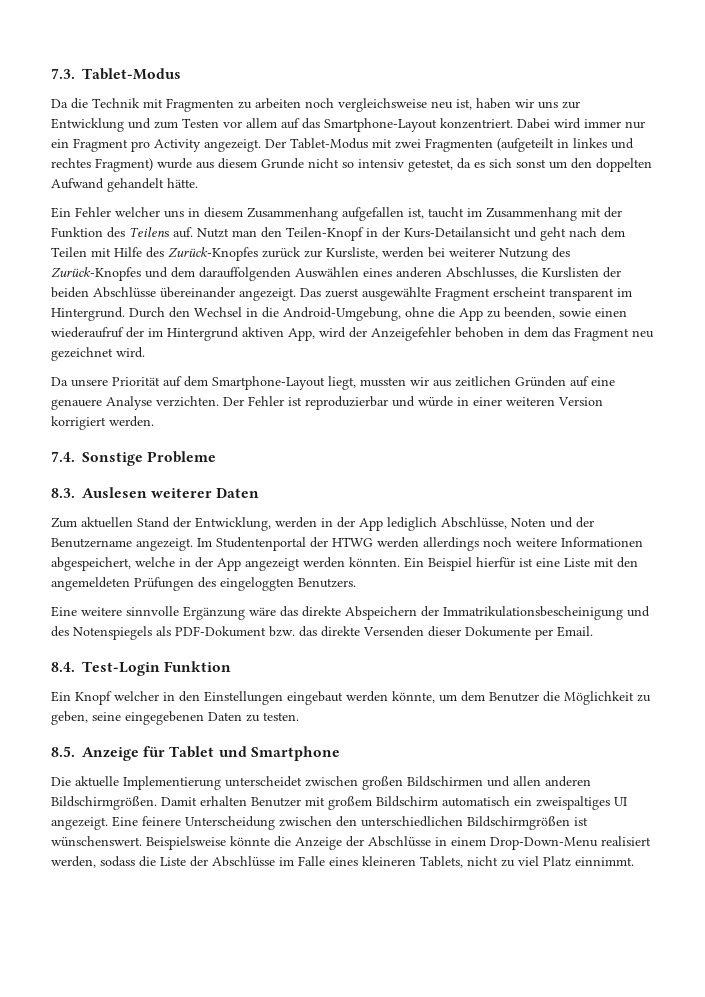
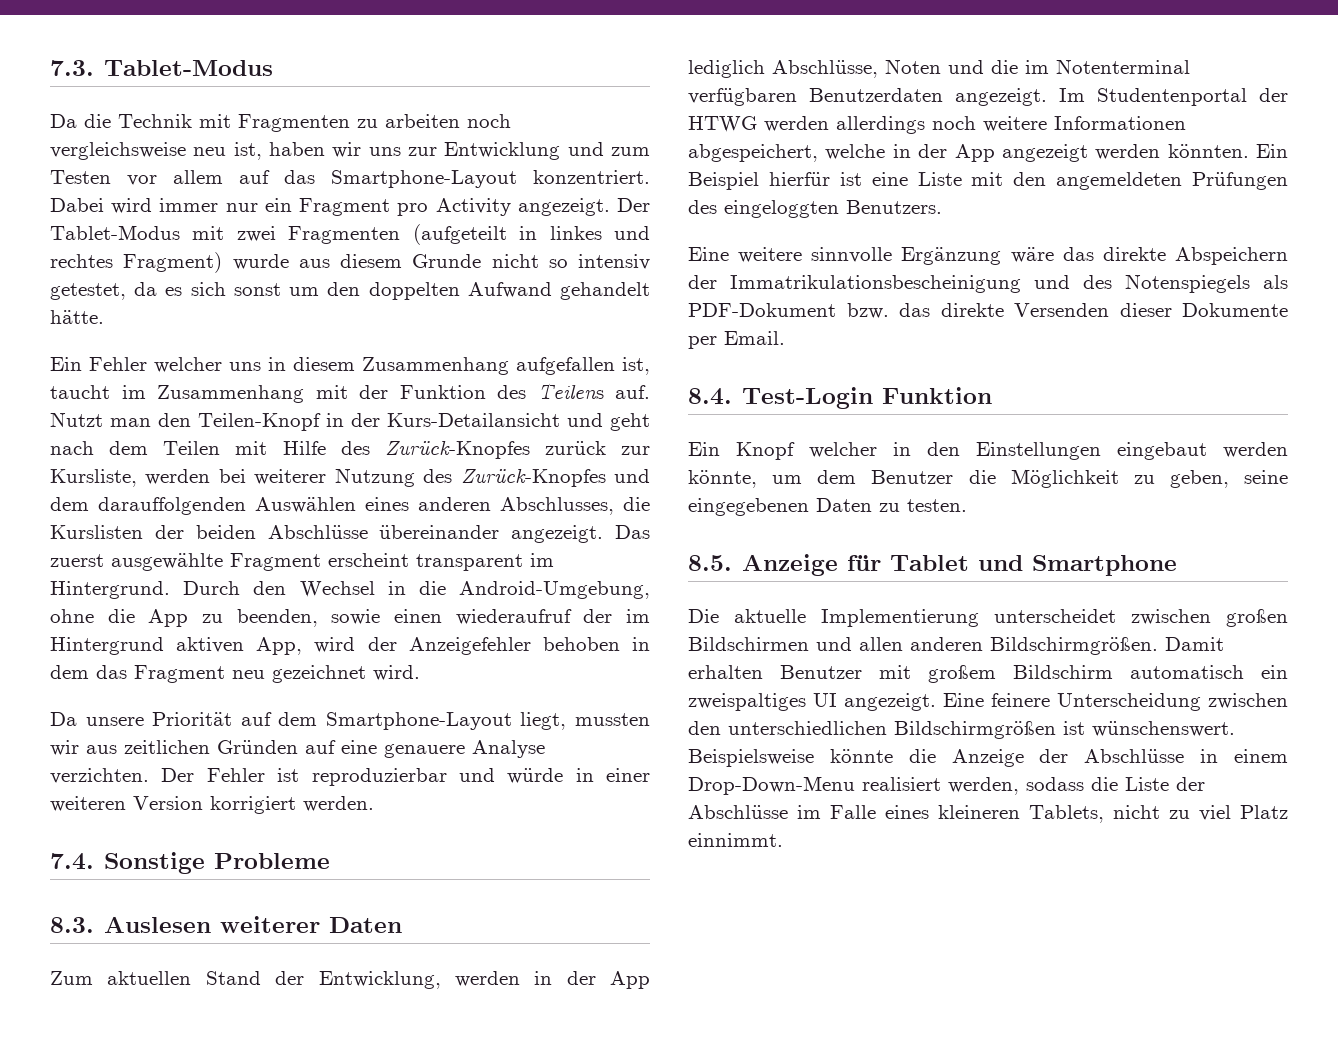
[576,517,594,528] [51,538,132,548] der Benutzername -> [991,59,1190,74] [688,88,943,106] die im Notenterminal verfügbaren Benutzerdaten

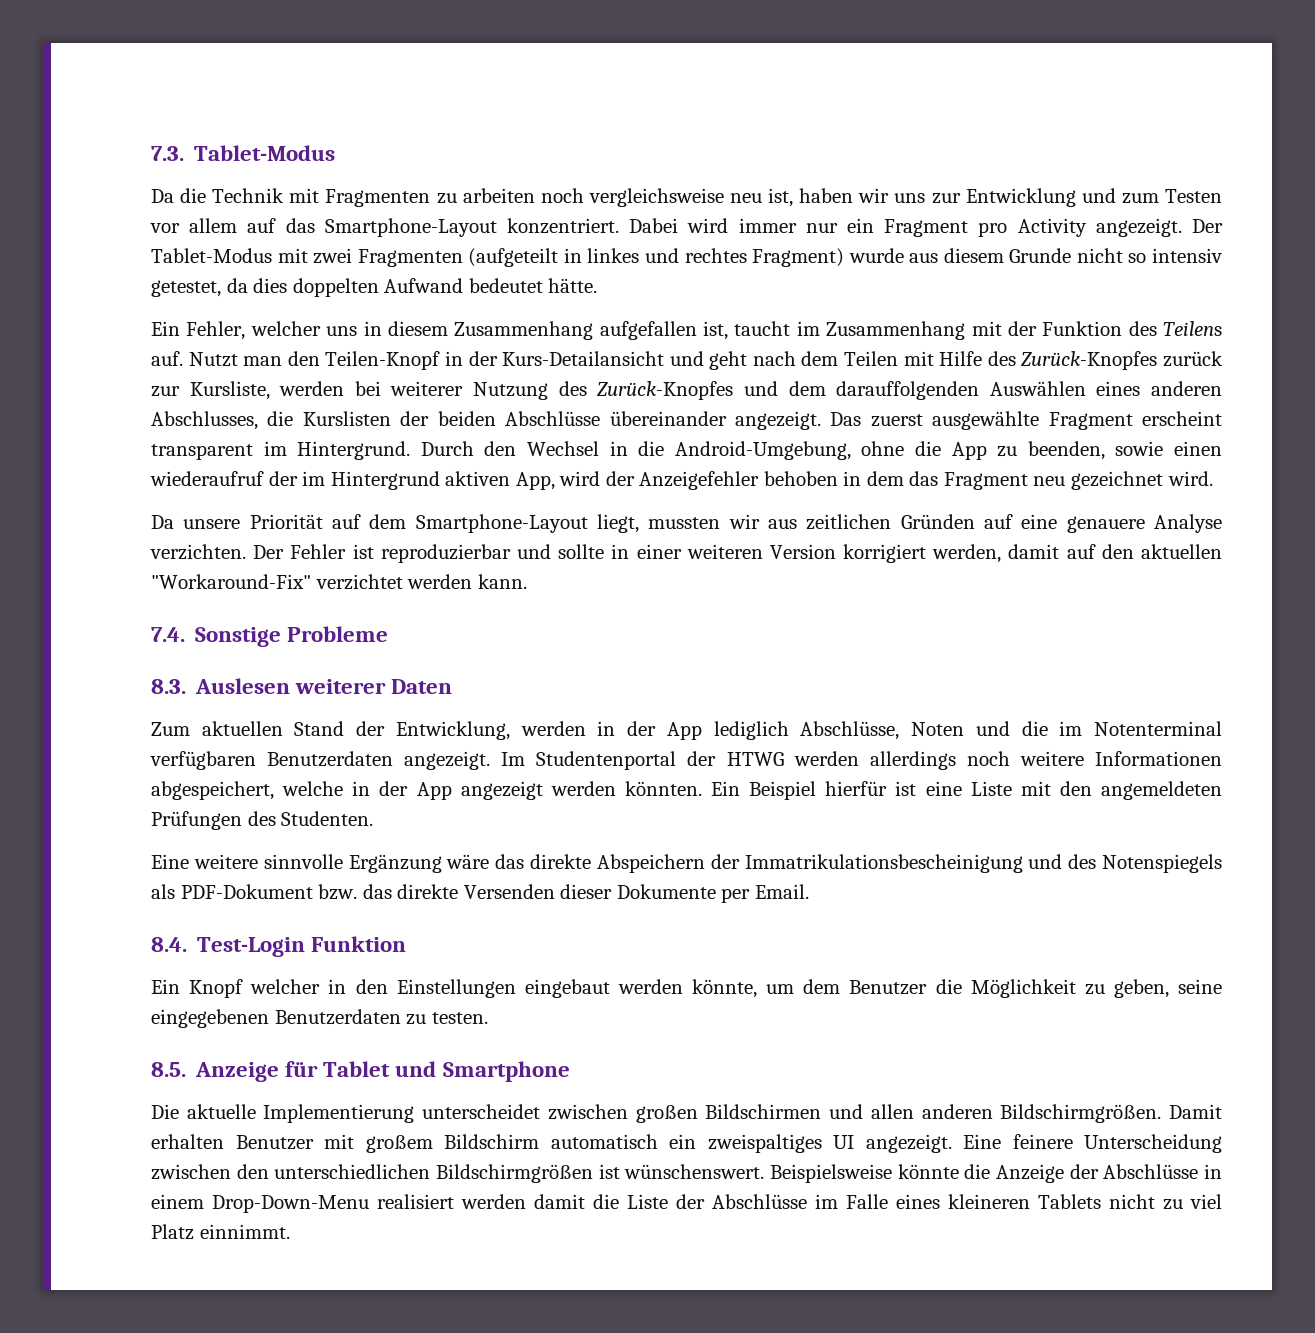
[165,282,361,296] es sich sonst um den -> [253,278,288,293] dies
[560,282,650,300] gehandelt -> [468,278,543,293] bedeutet
[89,357,147,371] Fehler -> [186,321,246,340] Fehler,
[507,768,564,784] würde -> [558,544,605,559] sollte
[303,796,374,812] werden. -> [932,544,1222,563] [151,574,527,590] werden, damit auf den aktuellen "Workaround-Fix" verzichtet werden kann.
[724,200,942,218] eingeloggten Benutzers. -> [281,811,374,826] Studenten.
[816,498,872,512] Daten -> [274,1009,401,1025] Benutzerdaten
[948,777,1084,795] werden, sodass -> [461,1194,585,1209] werden damit
[1029,805,1104,823] Tablets, -> [1038,1194,1101,1209] Tablets

